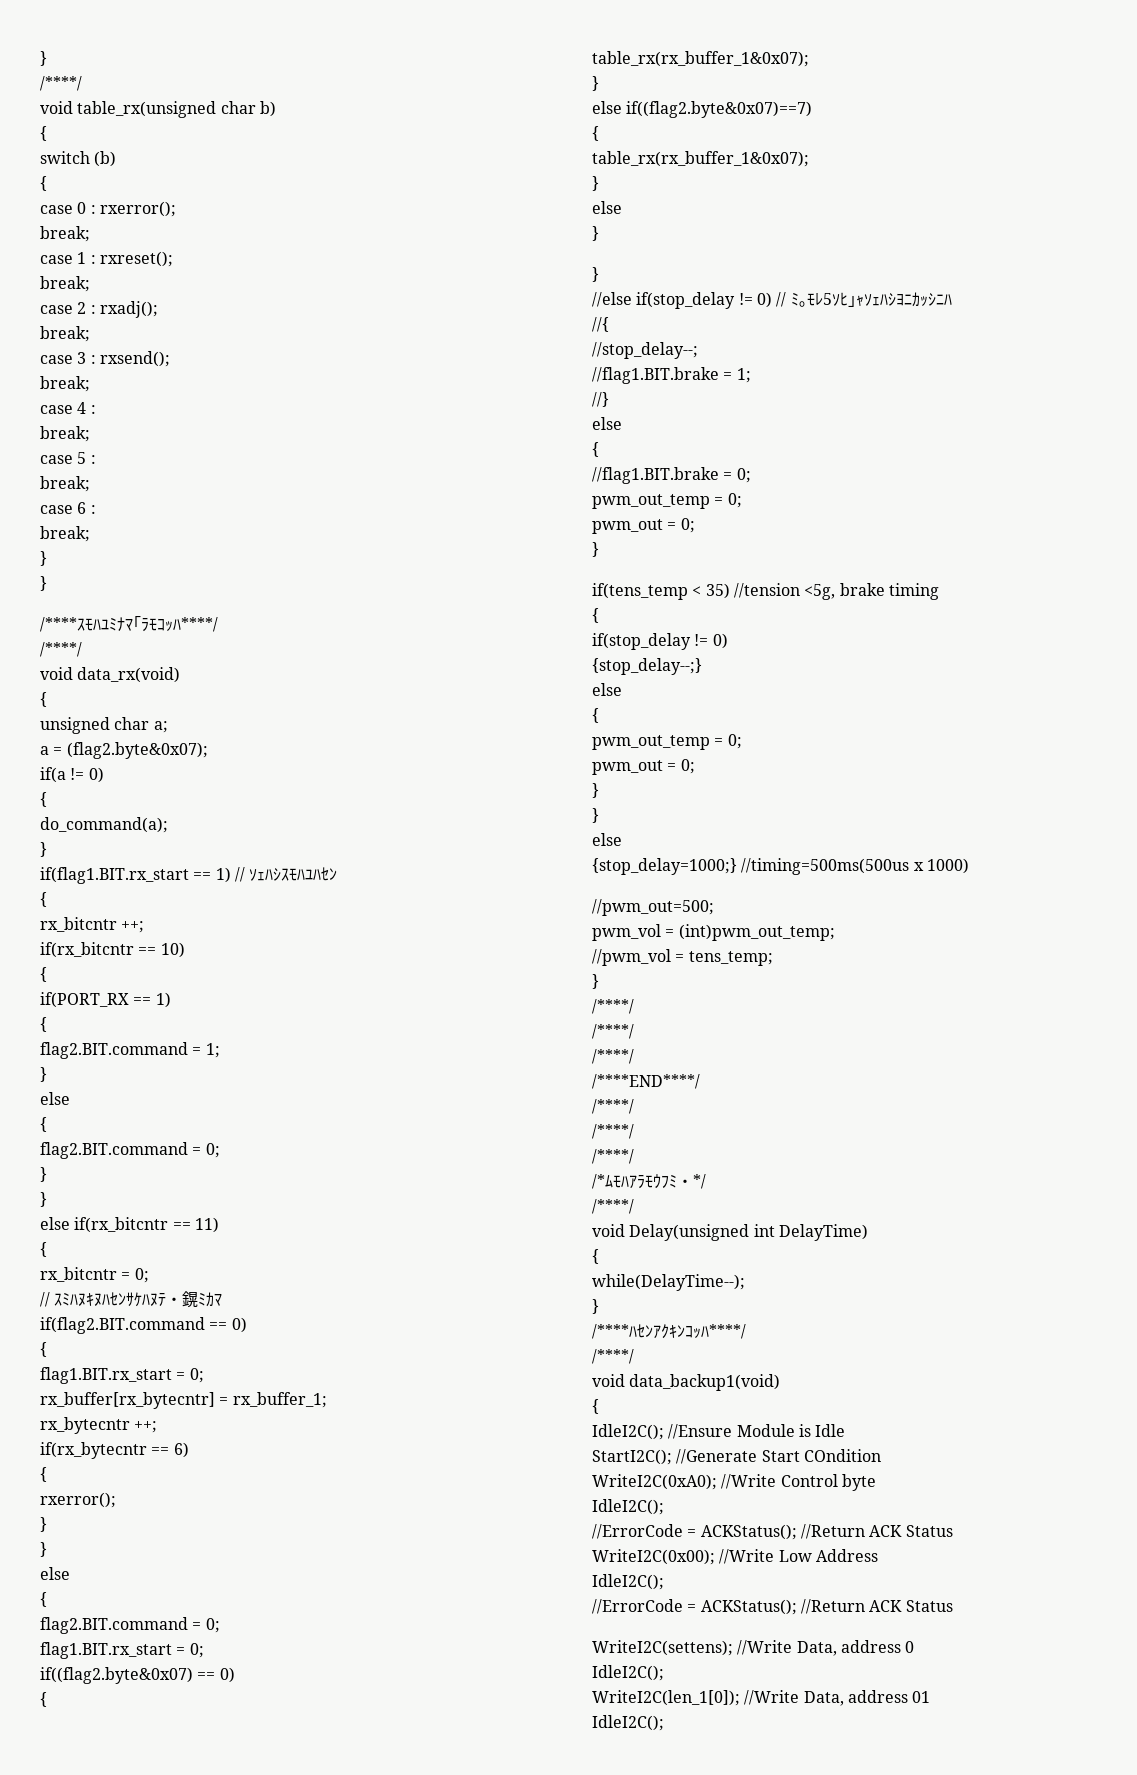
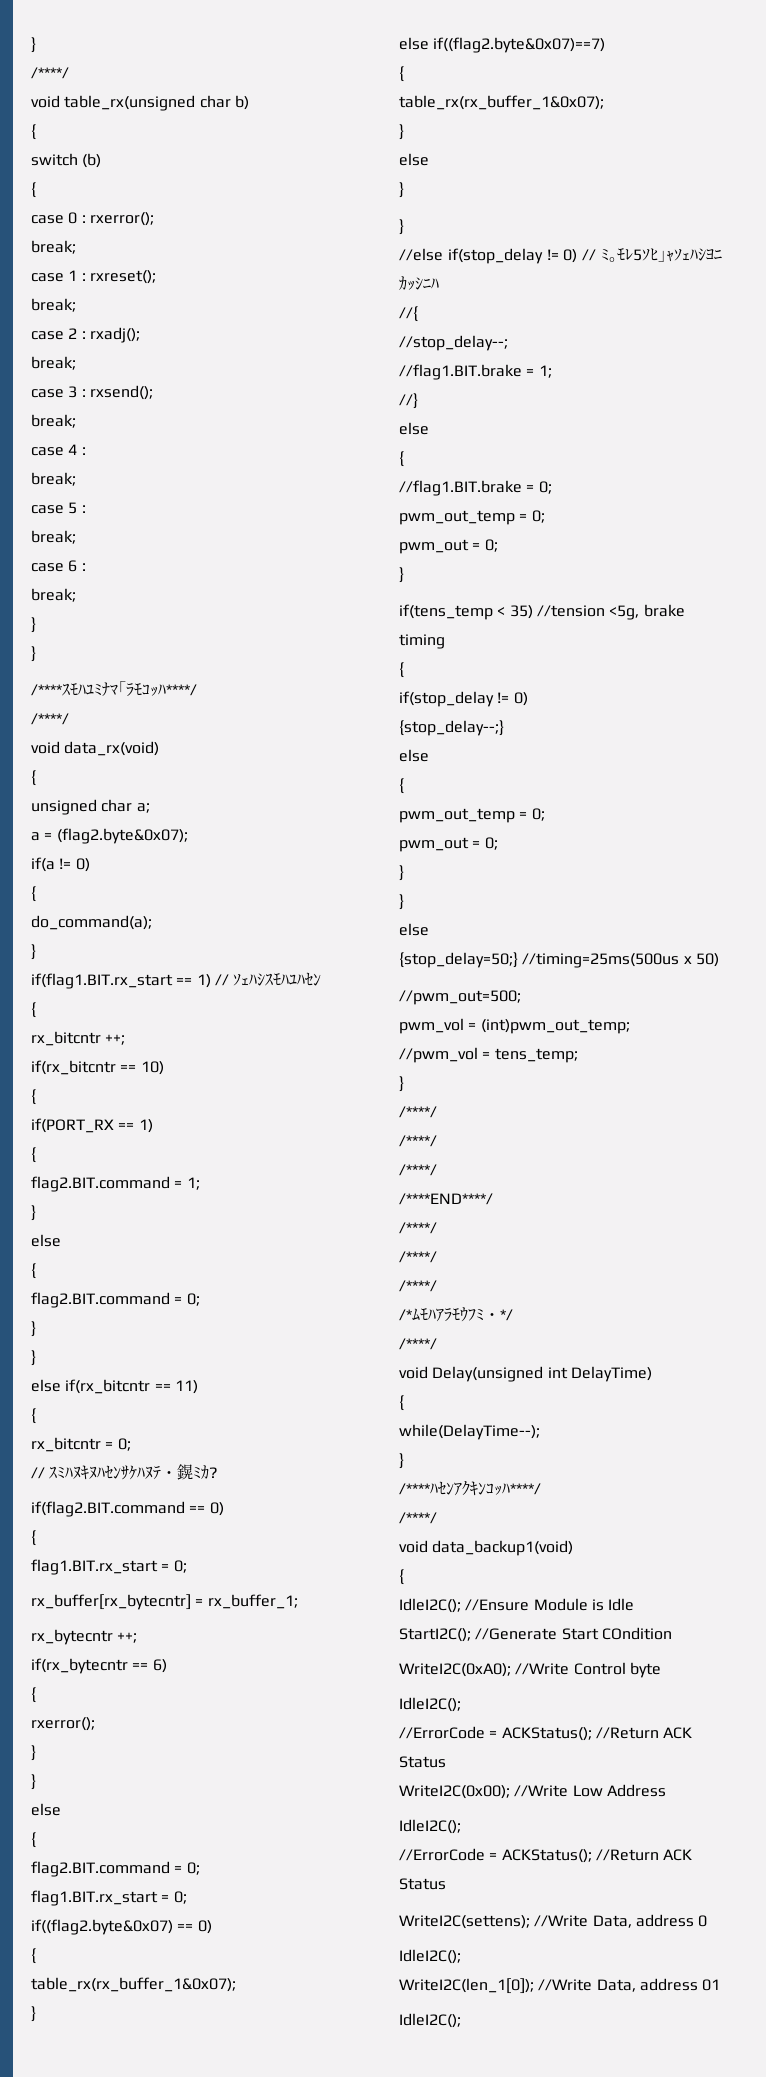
[214,1293,223,1307] ﾏ -> [209,1467,219,1478] ?
[592,858,969,875] {stop_delay=1000;} //timing=500ms(500us x 1000) -> [399,952,719,968] {stop_delay=50;} //timing=25ms(500us x 50)

